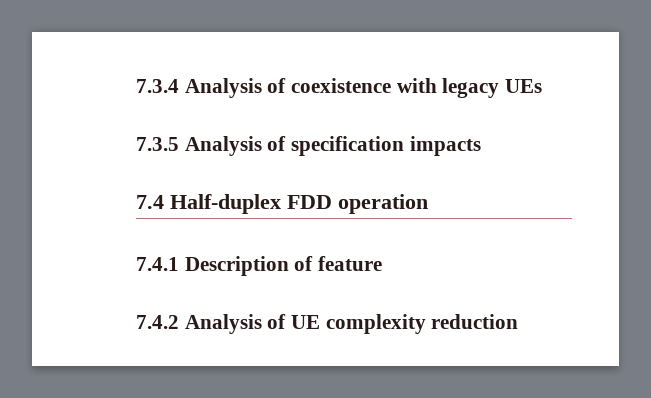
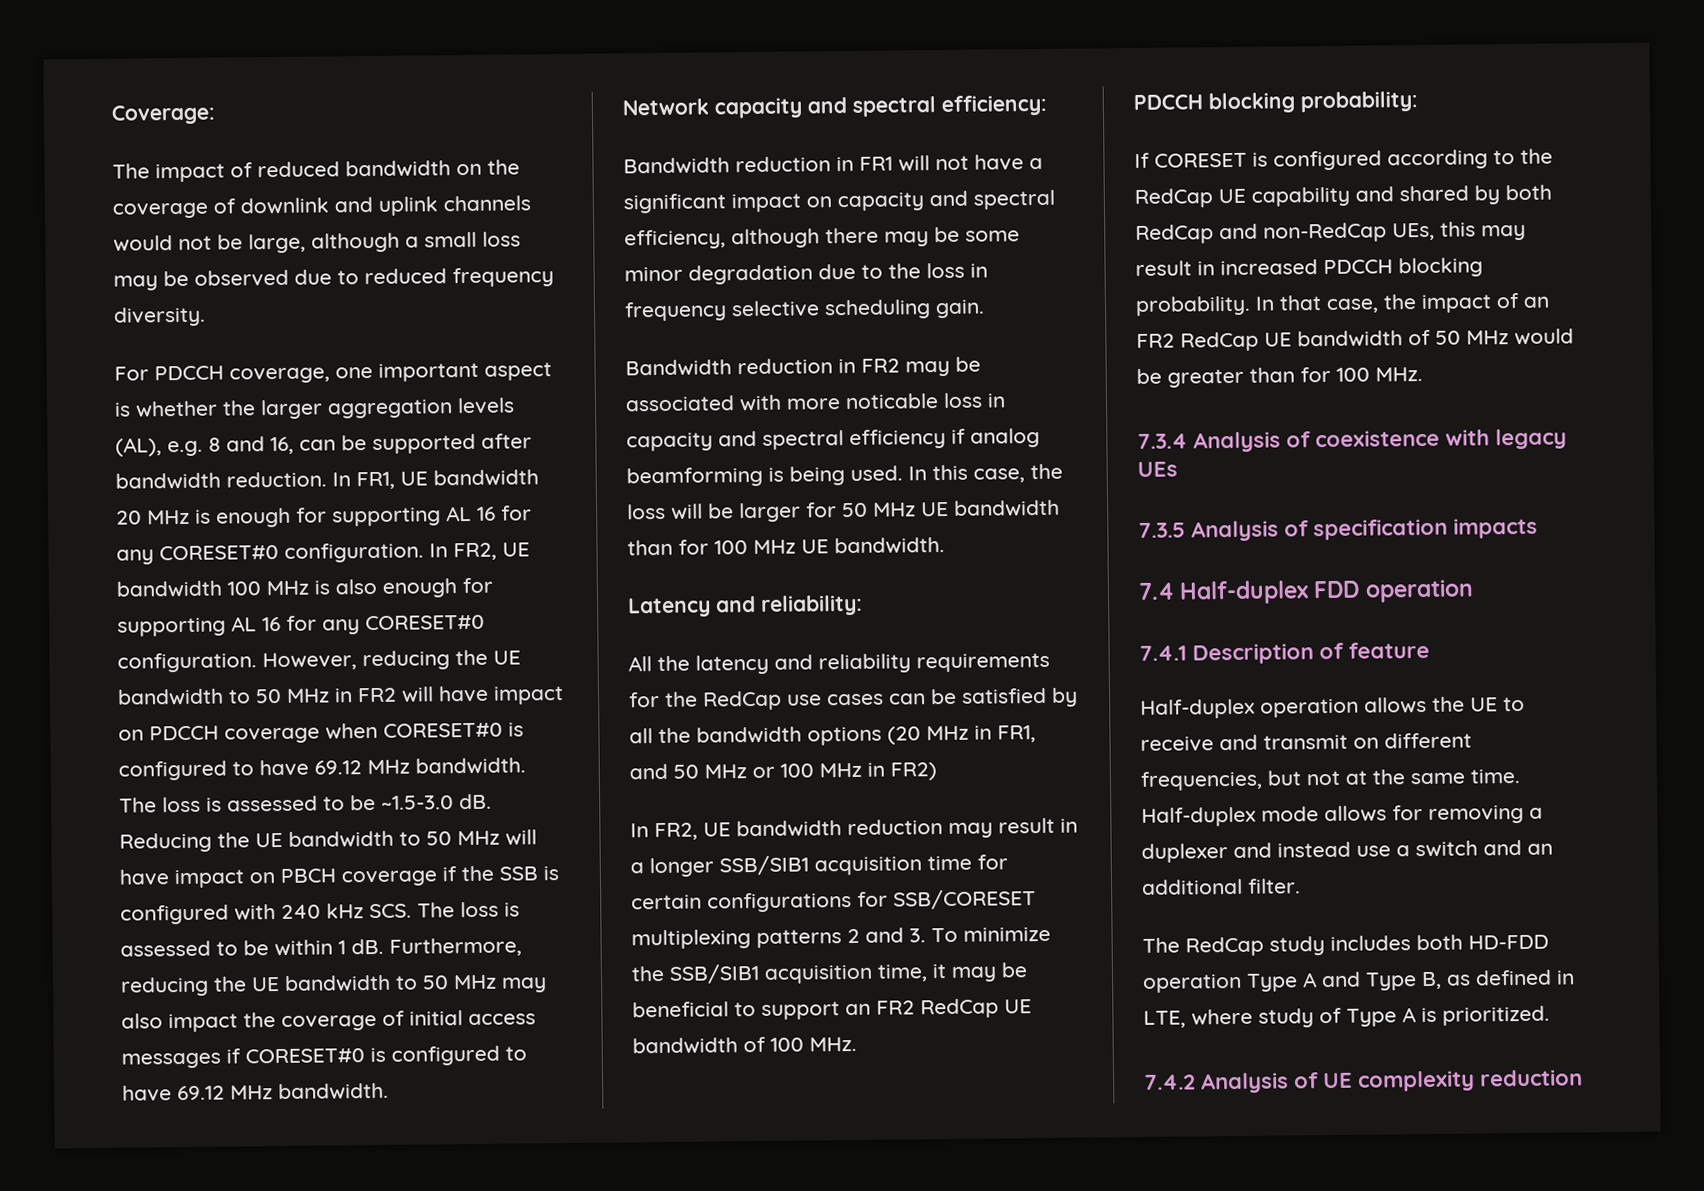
(136, 86) none -> [111,104,216,125] [112,159,520,183] [112,195,531,219] [113,231,521,254] [113,267,554,291] [113,306,206,327] [114,362,552,384] [114,397,515,420] [115,433,532,457] [115,469,539,490] [116,505,532,528] [116,542,530,565] [116,577,493,598] [117,614,485,637] [117,649,521,673] [117,685,564,706] [118,722,524,744] [118,757,526,781] [119,793,492,813] [119,829,537,853] [119,865,559,889] [120,901,520,925] [120,937,522,957] [120,974,547,997] [121,1010,536,1033] [121,1045,527,1069] [122,1082,389,1102] [622,94,1047,119] [623,154,1043,175] [623,189,1055,214] [624,226,1020,250] [624,262,988,285] [624,299,985,322] [625,356,981,377] [625,392,1006,412] [626,428,1040,452] [626,463,1063,488] [627,499,1060,523] [627,537,945,556] [628,594,863,618] [628,652,1050,675] [629,687,1078,711] [629,725,1036,746] [629,762,937,781] [630,817,1078,841] [630,854,1008,878] [631,889,1036,913] [631,926,1051,950] [631,962,1028,984] [632,998,1032,1020] [632,1036,857,1055] [1133,91,1418,114] [1134,148,1553,171] [1134,184,1552,209] [1135,221,1526,245] [1135,257,1483,278] [1135,293,1550,317] [1136,328,1574,352] [1136,366,1423,388] Coverage: // The impact of reduced bandwidth on the coverage of downlink and uplink channels would not be large, although a small loss may be observed due to reduced frequency diversity. // For PDCCH coverage, one important aspect is whether the larger aggregation levels (AL), e.g. 8 and 16, can be supported after bandwidth reduction. In FR1, UE bandwidth 20 MHz is enough for supporting AL 16 for any CORESET#0 configuration. In FR2, UE bandwidth 100 MHz is also enough for supporting AL 16 for any CORESET#0 configuration. However, reducing the UE bandwidth to 50 MHz in FR2 will have impact on PDCCH coverage when CORESET#0 is configured to have 69.12 MHz bandwidth. The loss is assessed to be ~1.5-3.0 dB. Reducing the UE bandwidth to 50 MHz will have impact on PBCH coverage if the SSB is configured with 240 kHz SCS. The loss is assessed to be within 1 dB. Furthermore, reducing the UE bandwidth to 50 MHz may also impact the coverage of initial access messages if CORESET#0 is configured to have 69.12 MHz bandwidth. // Network capacity and spectral efficiency: // Bandwidth reduction in FR1 will not have a significant impact on capacity and spectral efficiency, although there may be some minor degradation due to the loss in frequency selective scheduling gain. // Bandwidth reduction in FR2 may be associated with more noticable loss in capacity and spectral efficiency if analog beamforming is being used. In this case, the loss will be larger for 50 MHz UE bandwidth than for 100 MHz UE bandwidth. // Latency and reliability: // All the latency and reliability requirements for the RedCap use cases can be satisfied by all the bandwidth options (20 MHz in FR1, and 50 MHz or 100 MHz in FR2) // In FR2, UE bandwidth reduction may result in a longer SSB/SIB1 acquisition time for certain configurations for SSB/CORESET multiplexing patterns 2 and 3. To minimize the SSB/SIB1 acquisition time, it may be beneficial to support an FR2 RedCap UE bandwidth of 100 MHz. // PDCCH blocking probability: // If CORESET is configured according to the RedCap UE capability and shared by both RedCap and non-RedCap UEs, this may result in increased PDCCH blocking probability. In that case, the impact of an FR2 RedCap UE bandwidth of 50 MHz would be greater than for 100 MHz. //
(383, 263) none -> [1140,696,1525,719] [1140,732,1472,752] [1140,769,1521,791] [1141,804,1543,827] [1141,840,1553,863] [1141,878,1301,895] [1142,934,1549,957] [1142,969,1575,993] [1143,1005,1550,1028] // Half-duplex operation allows the UE to receive and transmit on different frequencies, but not at the same time. Half-duplex mode allows for removing a duplexer and instead use a switch and an additional filter. // The RedCap study includes both HD-FDD operation Type A and Type B, as defined in LTE, where study of Type A is prioritized.

